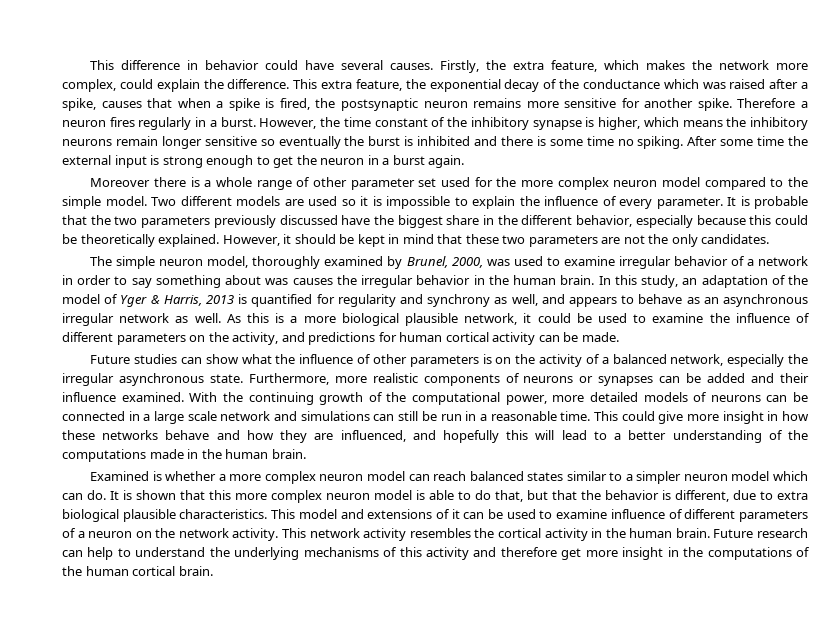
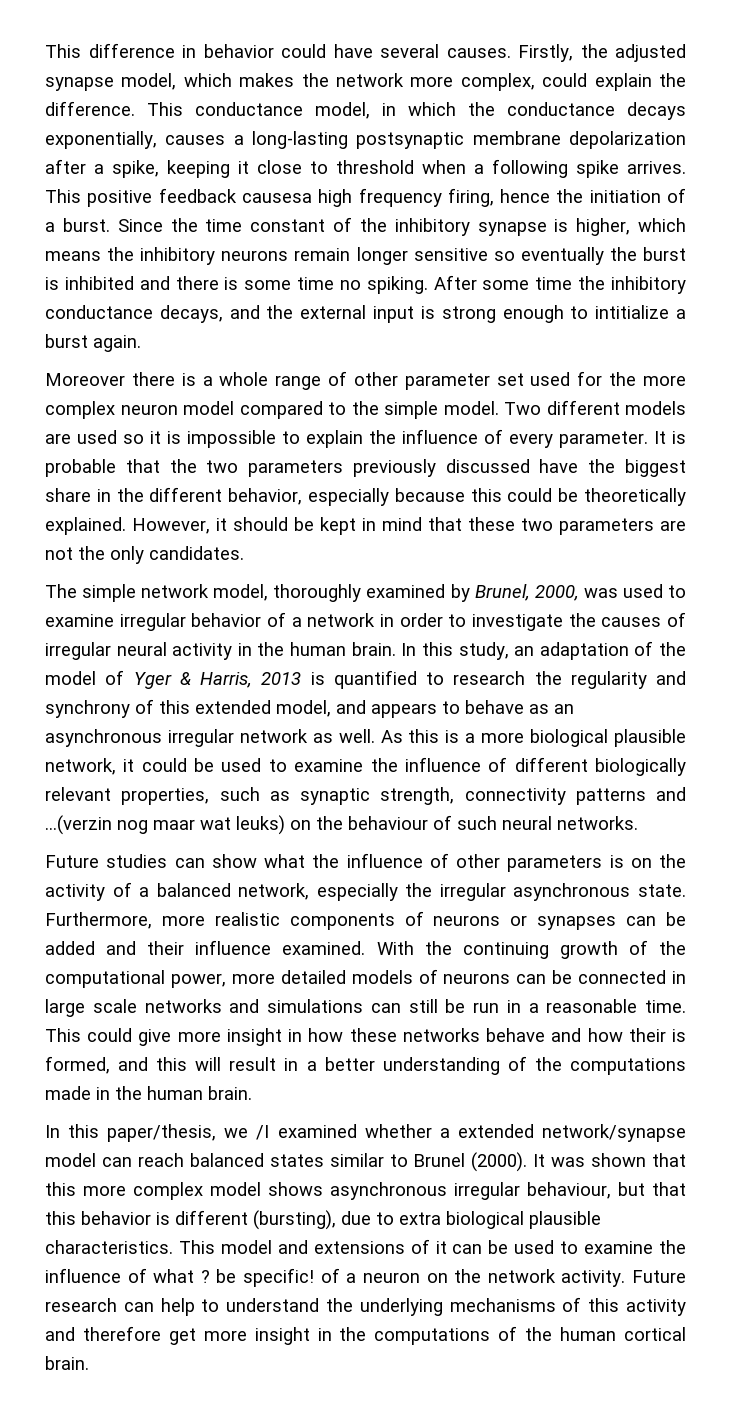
[513,60,598,72] extra feature, -> [615,44,686,62] [45,73,177,91] adjusted synapse model,
[321,79,809,92] [62,98,808,111] [62,117,207,130] extra feature, the exponential decay of the conductance which was raised after a spike, causes that when a spike is fired, the postsynaptic neuron remains more sensitive for another spike. Therefore a neuron fires regularly in -> [195,102,686,120] [45,131,686,149] [45,159,686,178] [45,188,686,207] conductance model, in which the conductance decays exponentially, causes a long-lasting postsynaptic membrane depolarization after a spike, keeping it close to threshold when a following spike arrives. This positive feedback causesa high frequency firing, hence the initiation of
[259,118,317,129] However, -> [117,219,163,232] Since
(808, 141) none -> [611,276,686,294] [45,305,294,323] inhibitory conductance decays, and the
[273,155,379,168] get the neuron in -> [595,305,670,319] intitialize
[159,259,204,266] neuron -> [141,584,210,598] network
[131,275,471,288] say something about was causes the irregular behavior -> [472,612,686,631] [45,642,233,660] investigate the causes of irregular neural activity
[316,294,538,307] for regularity and synchrony as well, -> [426,671,686,689] [45,699,331,718] to research the regularity and synchrony of this extended model,
[116,332,619,345] parameters on the activity, and predictions for human cortical activity can be made. -> [595,758,687,776] [45,787,686,805] [45,815,638,835] biologically relevant properties, such as synaptic strength, connectivity patterns and …(verzin nog maar wat leuks) on the behaviour of such neural networks.
[143,414,151,421] a -> (686, 977) none
[220,411,271,421] network -> [144,999,222,1013] networks
[280,430,607,443] they are influenced, and hopefully this will lead to -> [628,1028,687,1042] [45,1056,299,1074] their is formed, and this will result in
[90,471,364,484] Examined is whether a more complex neuron -> [45,1124,686,1142] In this paper/thesis, we /I examined whether a extended network/synapse
[625,471,808,484] [62,490,132,500] a simpler neuron model which can do. It is -> [413,1152,586,1172] Brunel (2000). It was
[326,490,523,502] neuron model is able to do that, -> [210,1182,611,1200] model shows asynchronous irregular behaviour,
[581,490,601,500] the -> [45,1211,76,1225] this
[675,490,729,502] different, -> [175,1210,336,1230] different (bursting),
[610,509,808,522] influence of different parameters -> [659,1240,686,1254] [45,1268,315,1287] the influence of what ? be specific!
[282,528,710,541] This network activity resembles the cortical activity in the human brain. -> (626, 1278) none

